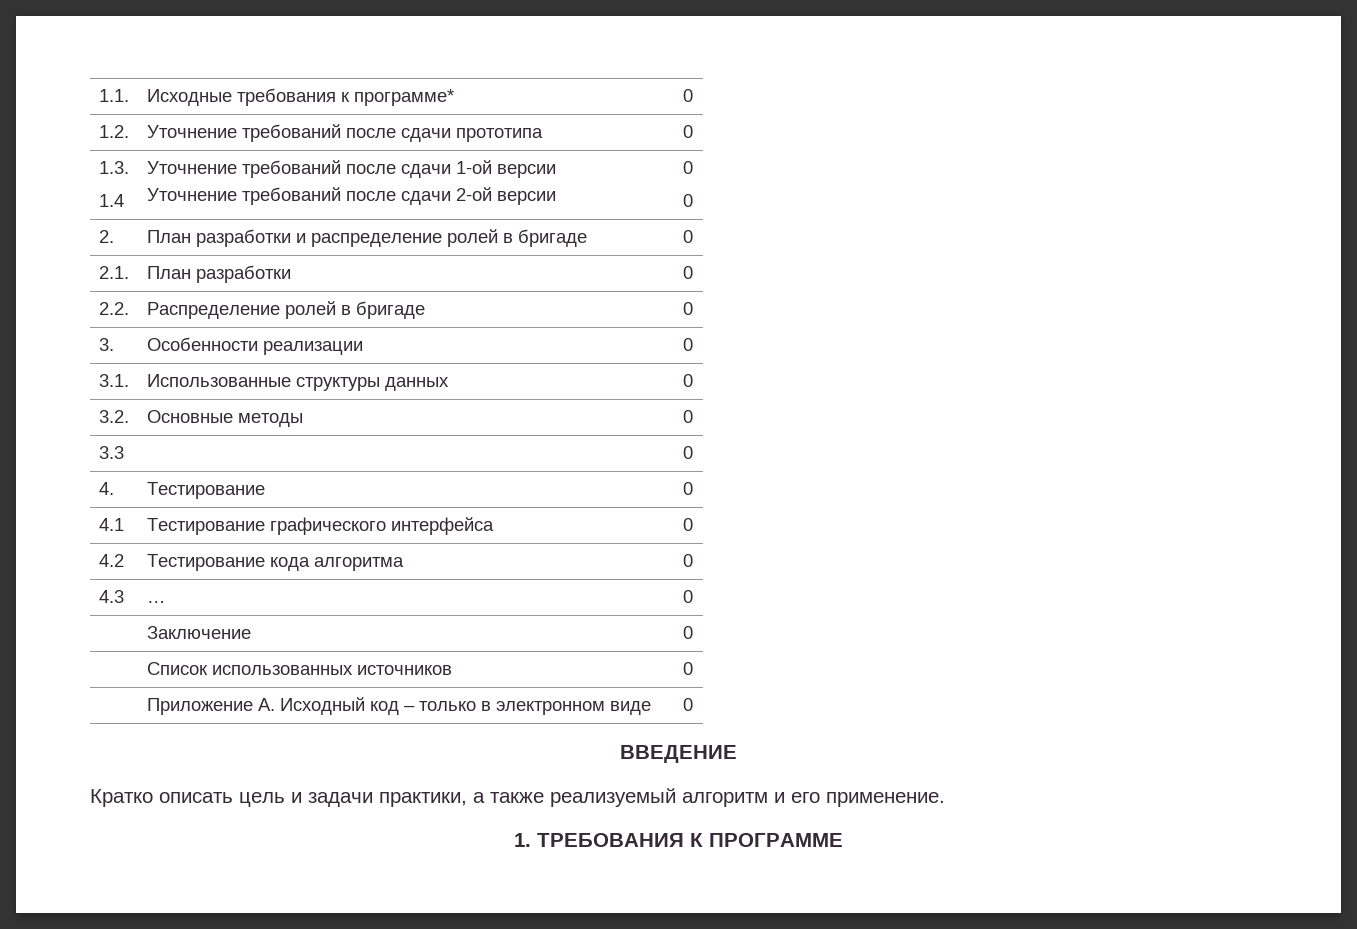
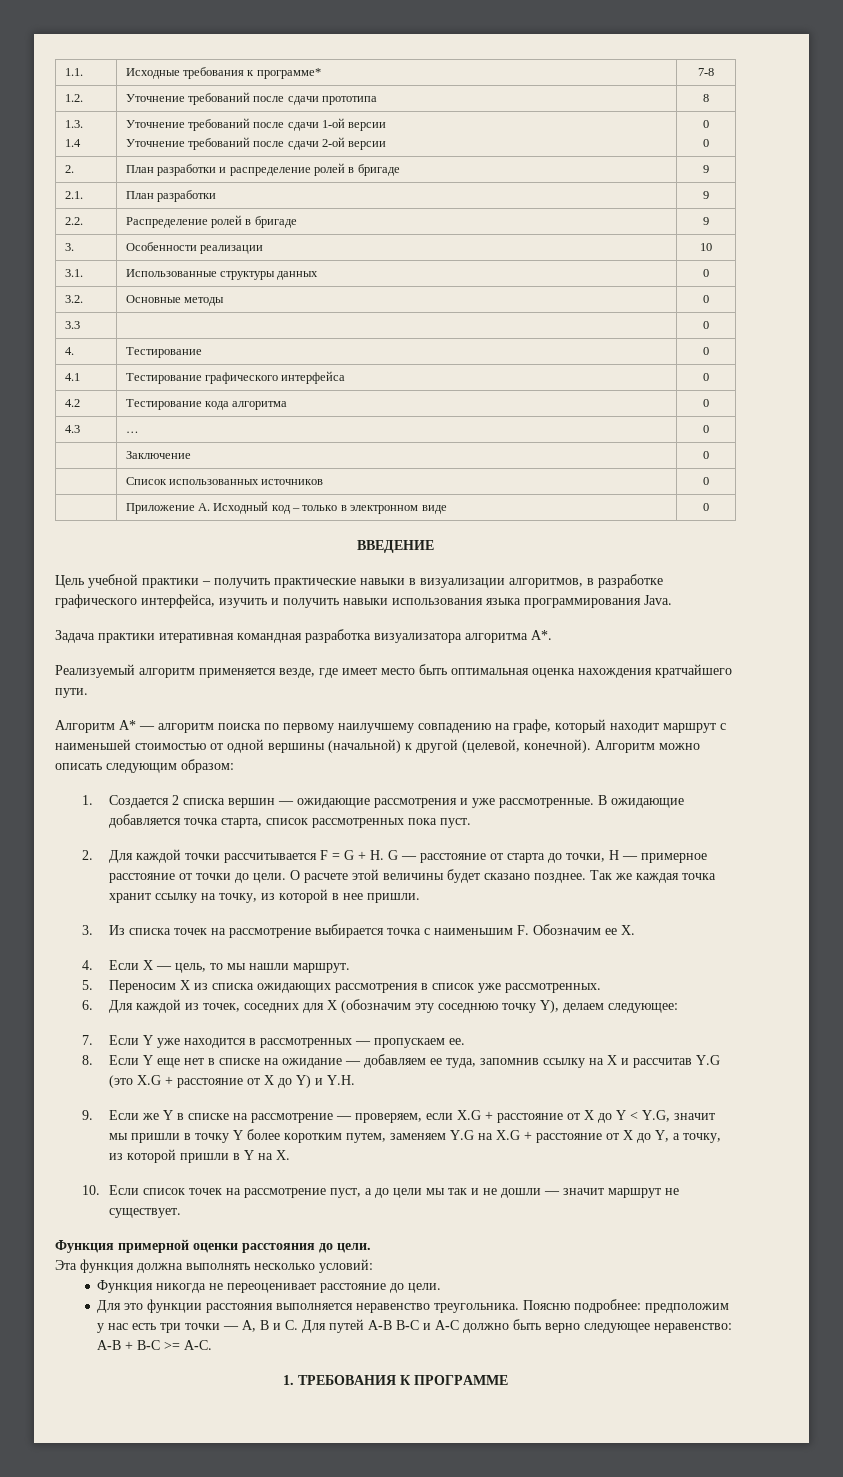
[683,89,693,102] 0 -> [698,68,714,76] 7-8
[683,125,693,138] 0 -> [703,94,709,102] 8
[683,230,693,243] 0 -> [703,165,709,173] 9
[683,266,693,279] 0 -> [703,191,709,199] 9
[683,302,693,315] 0 -> [703,217,709,225] 9
[683,338,693,351] 0 -> [700,243,712,251] 10
[90,788,945,807] Кратко описать цель и задачи практики, а также реализуемый алгоритм и его применение. -> [55,574,663,588] [55,594,672,608] [55,629,552,643] [55,664,732,678] [55,688,88,698] [55,719,726,733] [55,739,700,753] [55,759,234,773] [82,795,685,808] [109,814,472,828] [82,849,708,863] [109,869,717,883] [109,889,421,903] [82,924,636,938] [82,960,351,973] [82,980,602,993] [82,999,679,1013] [82,1035,466,1048] [82,1054,721,1068] [109,1075,356,1088] [82,1110,716,1123] [109,1129,722,1143] [109,1149,291,1163] [82,1185,680,1198] [109,1208,182,1218] [55,1239,371,1253] [55,1259,373,1273] [97,1280,442,1293] [97,1299,730,1313] [97,1319,733,1333] [97,1340,213,1350] Цель учебной практики – получить практические навыки в визуализации алгоритмов, в разработке графического интерфейса, изучить и получить навыки использования языка программирования Java. // Задача практики итеративная командная разработка визуализатора алгоритма A*. // Реализуемый алгоритм применяется везде, где имеет место быть оптимальная оценка нахождения кратчайшего пути. // Алгоритм А* — алгоритм поиска по первому наилучшему совпадению на графе, который находит маршрут с наименьшей стоимостью от одной вершины (начальной) к другой (целевой, конечной). Алгоритм можно описать следующим образом: // 1. Создается 2 списка вершин — ожидающие рассмотрения и уже рассмотренные. В ожидающие добавляется точка старта, список рассмотренных пока пуст. // 2. Для каждой точки рассчитывается F = G + H. G — расстояние от старта до точки, H — примерное расстояние от точки до цели. О расчете этой величины будет сказано позднее. Так же каждая точка хранит ссылку на точку, из которой в нее пришли. // 3. Из списка точек на рассмотрение выбирается точка с наименьшим F. Обозначим ее X. // 4. Если X — цель, то мы нашли маршрут. // 5. Переносим X из списка ожидающих рассмотрения в список уже рассмотренных. // 6. Для каждой из точек, соседних для X (обозначим эту соседнюю точку Y), делаем следующее: // 7. Если Y уже находится в рассмотренных — пропускаем ее. // 8. Если Y еще нет в списке на ожидание — добавляем ее туда, запомнив ссылку на X и рассчитав Y.G (это X.G + расстояние от X до Y) и Y.H. // 9. Если же Y в списке на рассмотрение — проверяем, если X.G + расстояние от X до Y < Y.G, значит мы пришли в точку Y более коротким путем, заменяем Y.G на X.G + расстояние от X до Y, а точку, из которой пришли в Y на X. // 10. Если список точек на рассмотрение пуст, а до цели мы так и не дошли — значит маршрут не существует. // Функция примерной оценки расстояния до цели. // Эта функция должна выполнять несколько условий: // Функция никогда не переоценивает расстояние до цели. // Для это функции расстояния выполняется неравенство треугольника. Поясню подробнее: предположим у нас есть три точки — A, B и C. Для путей A-B B-C и A-C должно быть верно следующее неравенство: A-B + B-C >= A-C.

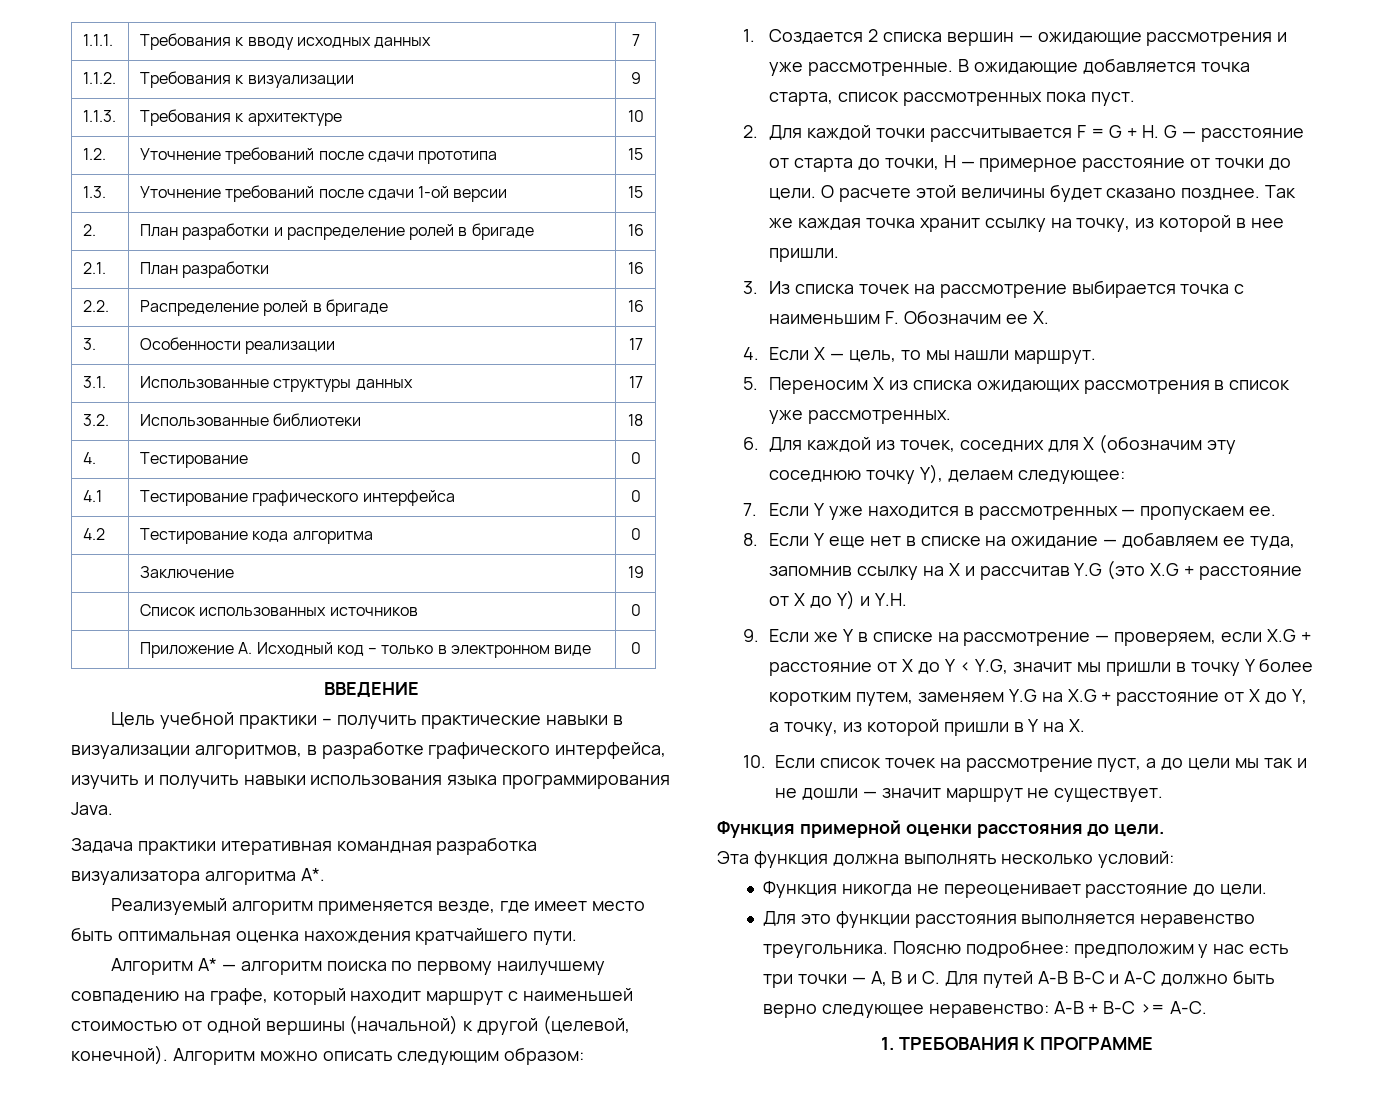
[64,68,83,76] [125,67,321,79] [698,68,714,76] 1.1. | Исходные требования к программе* | 7-8 -> [82,34,113,46] [139,33,432,50] [631,34,640,46] [82,72,116,84] [139,71,354,88] [630,72,641,84] [82,110,116,122] [139,109,342,126] [627,110,644,122] 1.1.1. | Требования к вводу исходных данных | 7 // 1.1.2. | Требования к визуализации | 9 // 1.1.3. | Требования к архитектуре | 10
[703,94,709,102] 8 -> [628,148,643,160] 15
[64,139,81,147] // 1.4 -> (106, 192) none
[125,137,387,150] [703,120,709,128] [703,139,709,147] // Уточнение требований после сдачи 2-ой версии | 0 // 0 -> [628,186,643,198] | 15
[703,165,709,173] 9 -> [627,224,644,236] 16
[703,191,709,199] 9 -> [627,262,644,274] 16
[703,217,709,225] 9 -> [627,300,644,312] 16
[700,243,712,251] 10 -> [628,338,643,350] 17
[703,269,709,277] 0 -> [628,376,643,388] 17
[125,295,224,306] [703,295,709,303] [64,321,80,329] [703,321,709,329] Основные методы | 0 // 3.3 | | 0 -> [139,413,362,427] [628,414,643,426] Использованные библиотеки | 18
[64,425,80,433] [125,431,139,433] [703,425,709,433] // 4.3 | … | 0 -> (641, 534) none
[703,451,709,459] 0 -> [627,566,644,578] 19

